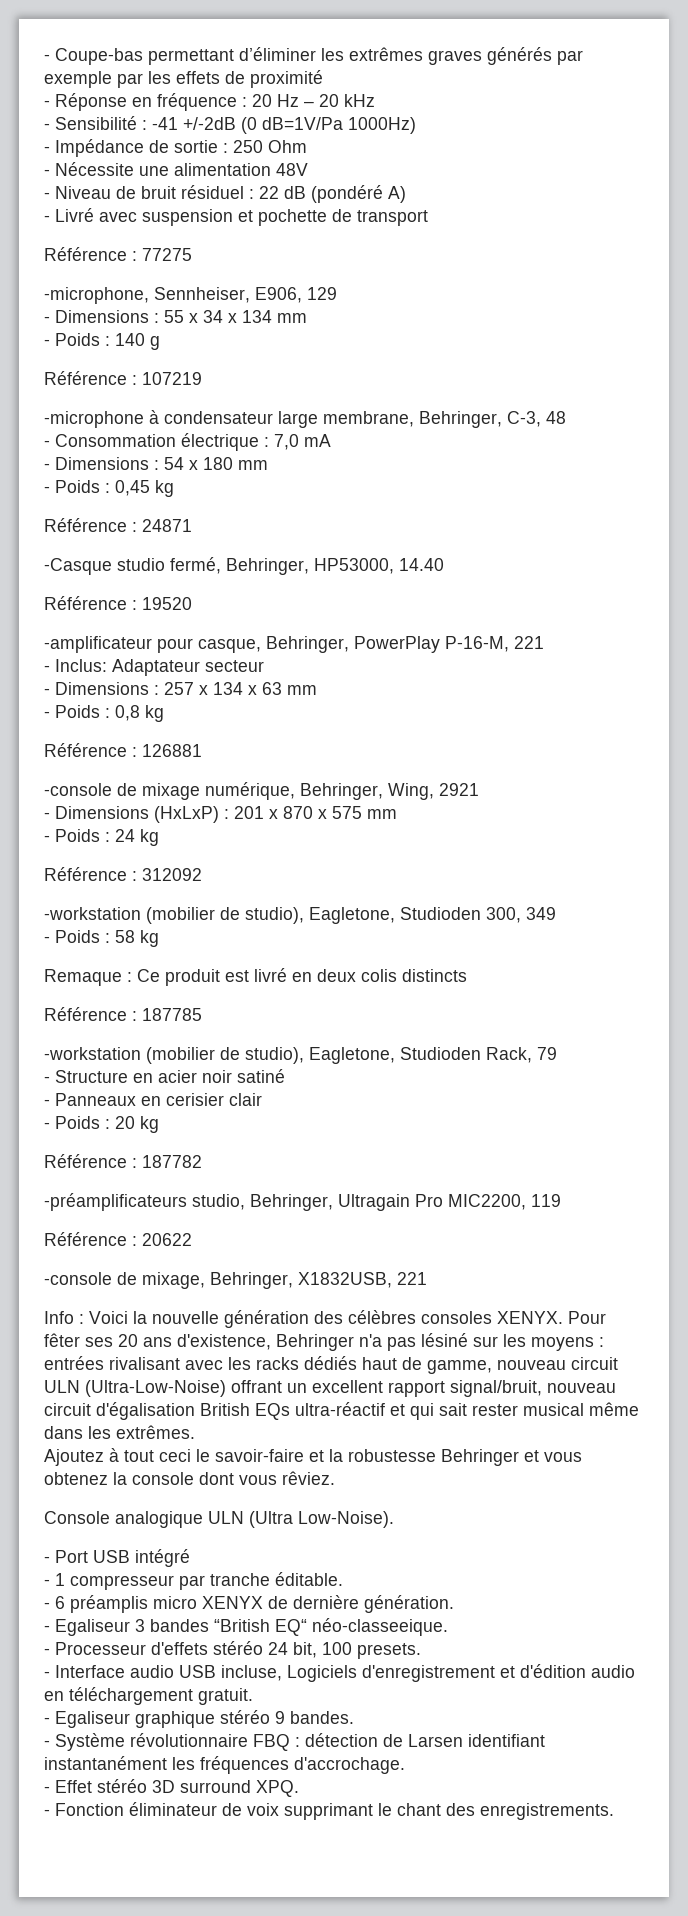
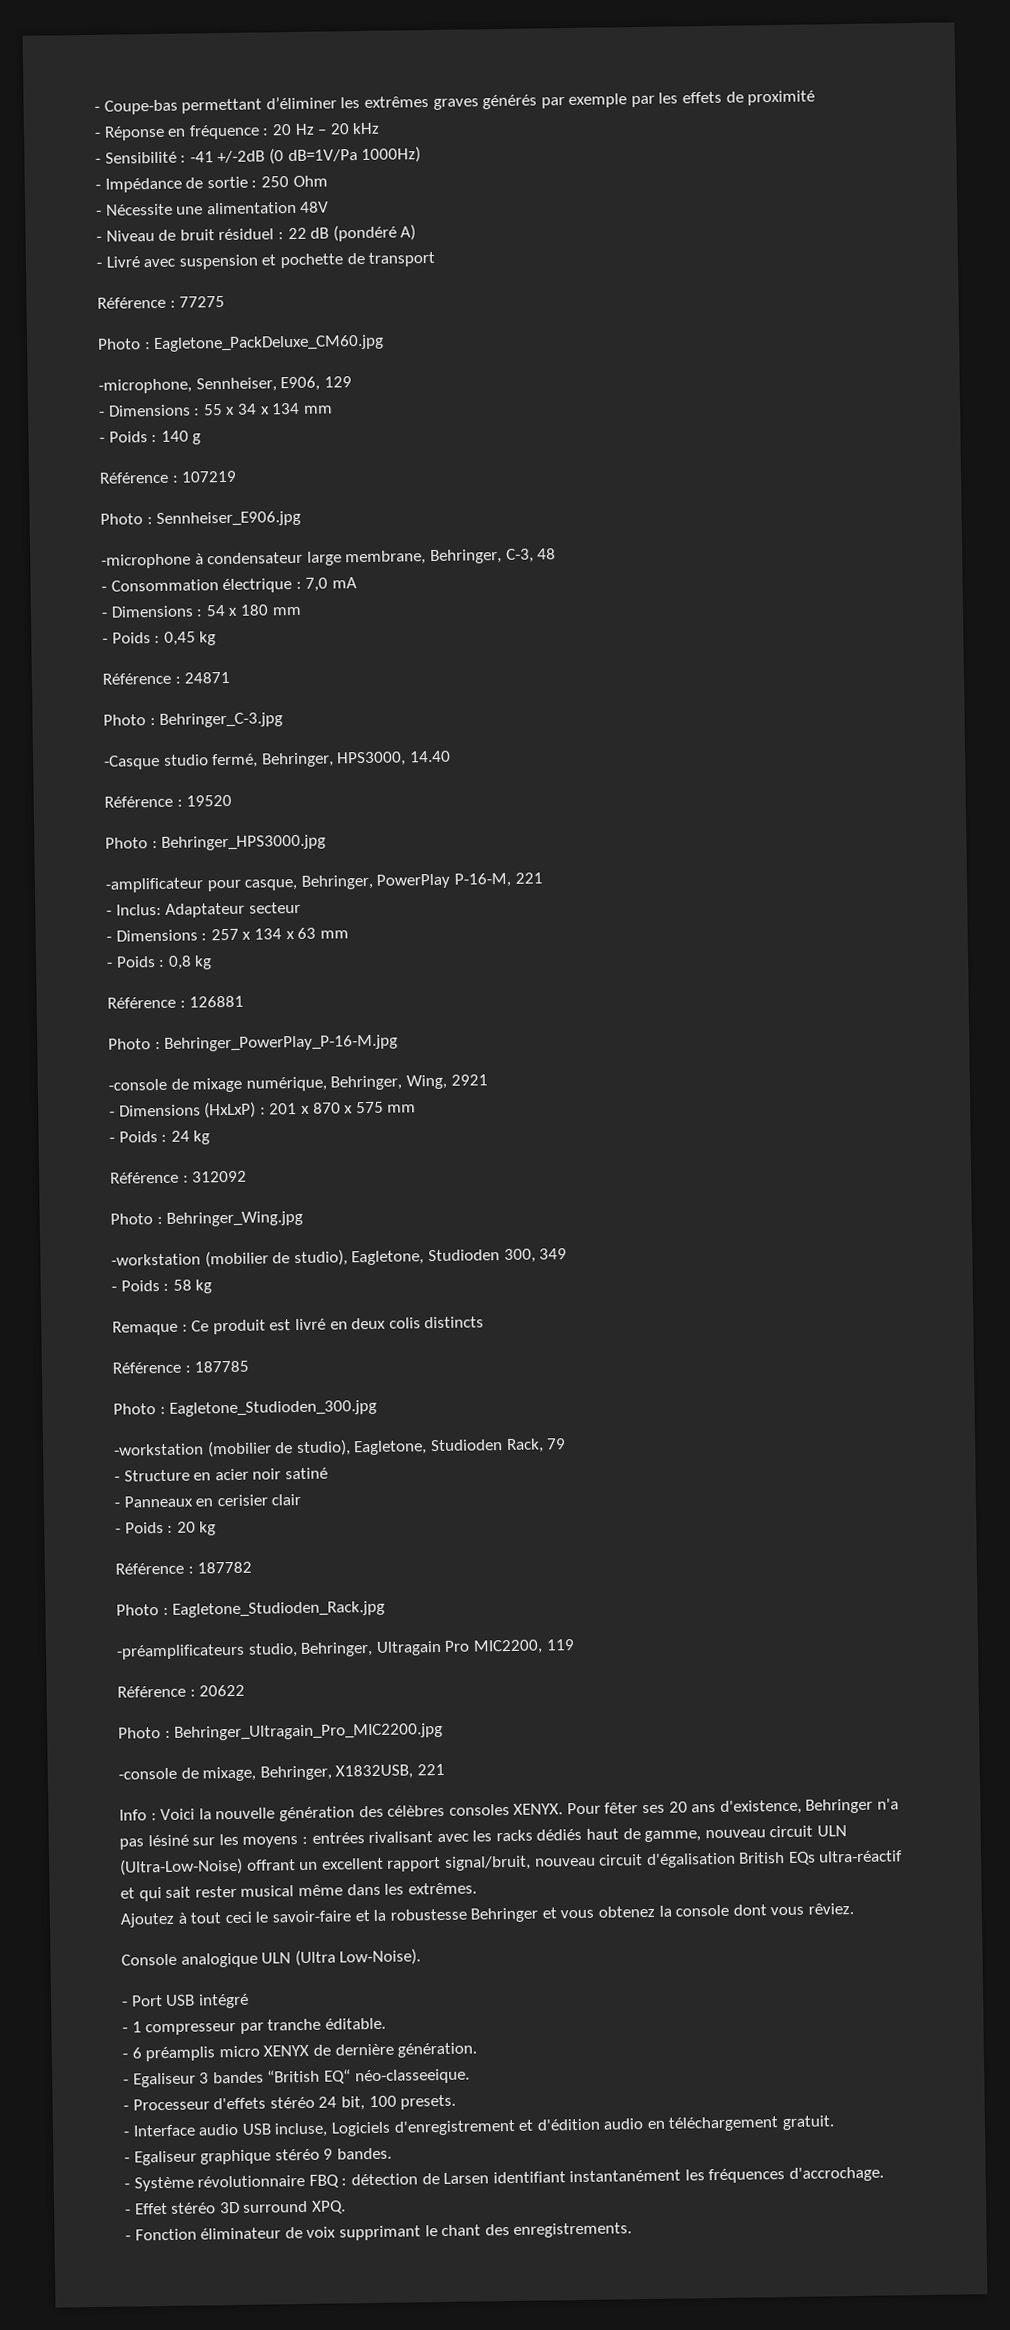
(192, 254) none -> [97,334,385,352] // Photo : Eagletone_PackDeluxe_CM60.jpg
(202, 378) none -> [100,510,302,527] // Photo : Sennheiser_E906.jpg
(192, 525) none -> [103,712,284,728] // Photo : Behringer_C-3.jpg
[314,558,394,574] HP53000, -> [337,751,407,767] HPS3000,
(192, 603) none -> [105,834,327,851] // Photo : Behringer_HPS3000.jpg
(202, 750) none -> [108,1034,399,1052] // Photo : Behringer_PowerPlay_P-16-M.jpg
(202, 874) none -> [110,1210,304,1227] // Photo : Behringer_Wing.jpg
(202, 1014) none -> [113,1399,378,1417] // Photo : Eagletone_Studioden_300.jpg
(202, 1161) none -> [116,1600,386,1618] // Photo : Eagletone_Studioden_Rack.jpg
(192, 1239) none -> [118,1722,444,1741] // Photo : Behringer_Ultragain_Pro_MIC2200.jpg

